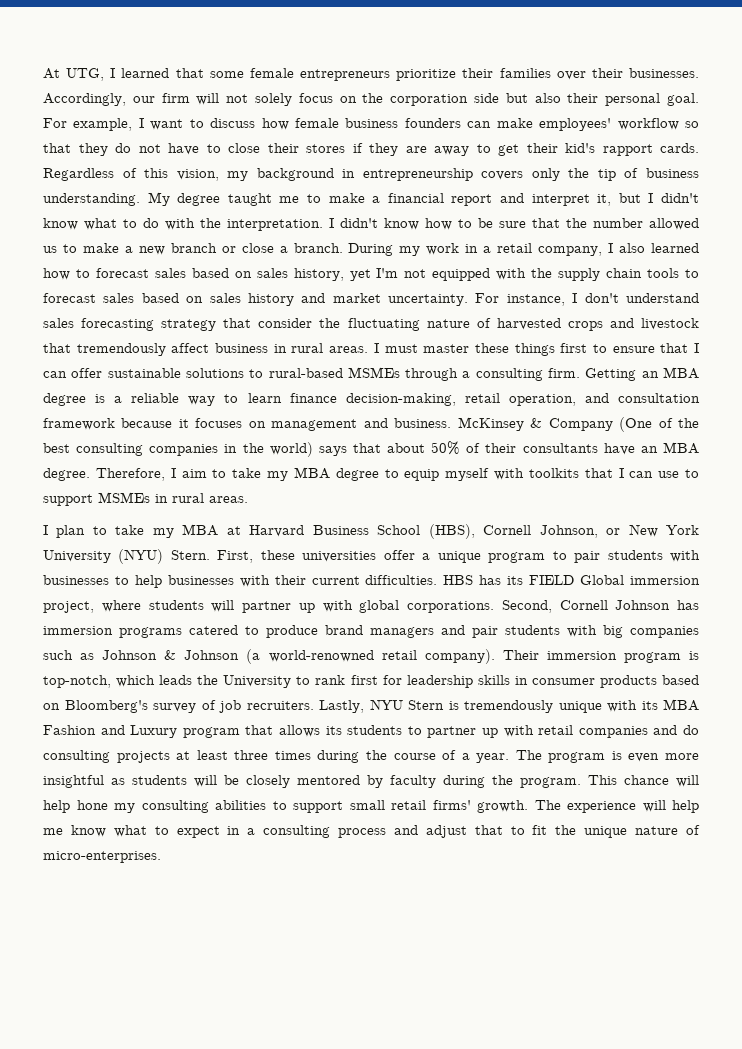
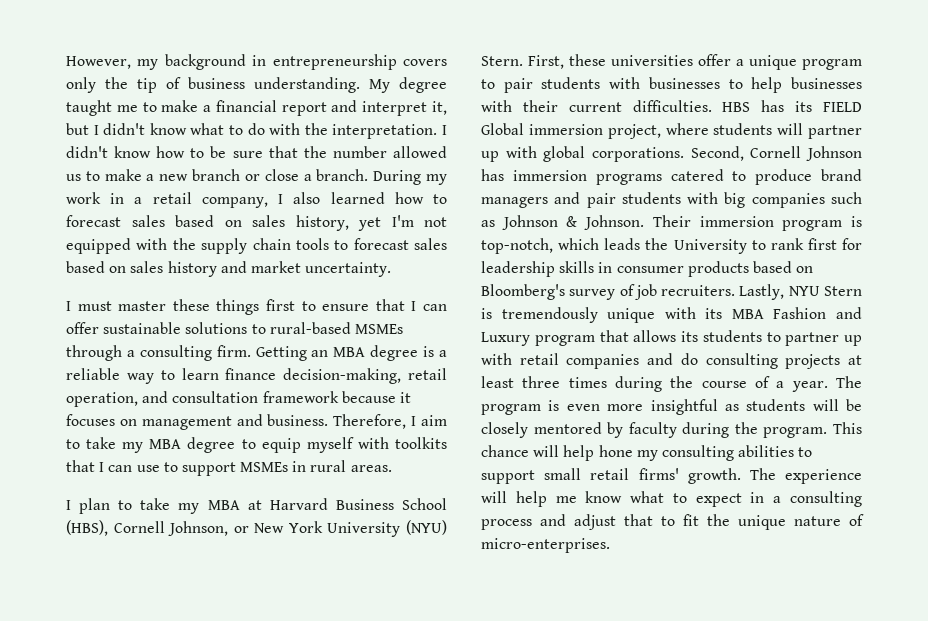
[43,68,699,81] [43,93,699,106] [43,118,699,131] [43,143,699,156] [43,168,219,181] At UTG, I learned that some female entrepreneurs prioritize their families over their businesses. Accordingly, our firm will not solely focus on the corporation side but also their personal goal. For example, I want to discuss how female business founders can make employees' workflow so that they do not have to close their stores if they are away to get their kid's rapport cards. Regardless of this vision, -> [66,56,131,69] However,
[475,293,699,306] [43,318,700,331] [43,343,369,356] For instance, I don't understand sales forecasting strategy that consider the fluctuating nature of harvested crops and livestock that tremendously affect business in rural areas. -> (392, 269) //
[457,417,699,432] [43,441,699,457] [43,468,90,481] McKinsey & Company (One of the best consulting companies in the world) says that about 50% of their consultants have an MBA degree. -> (329, 420) none
[184,649,495,664] Johnson (a world-renowned retail company). -> [584,215,645,230] Johnson.

